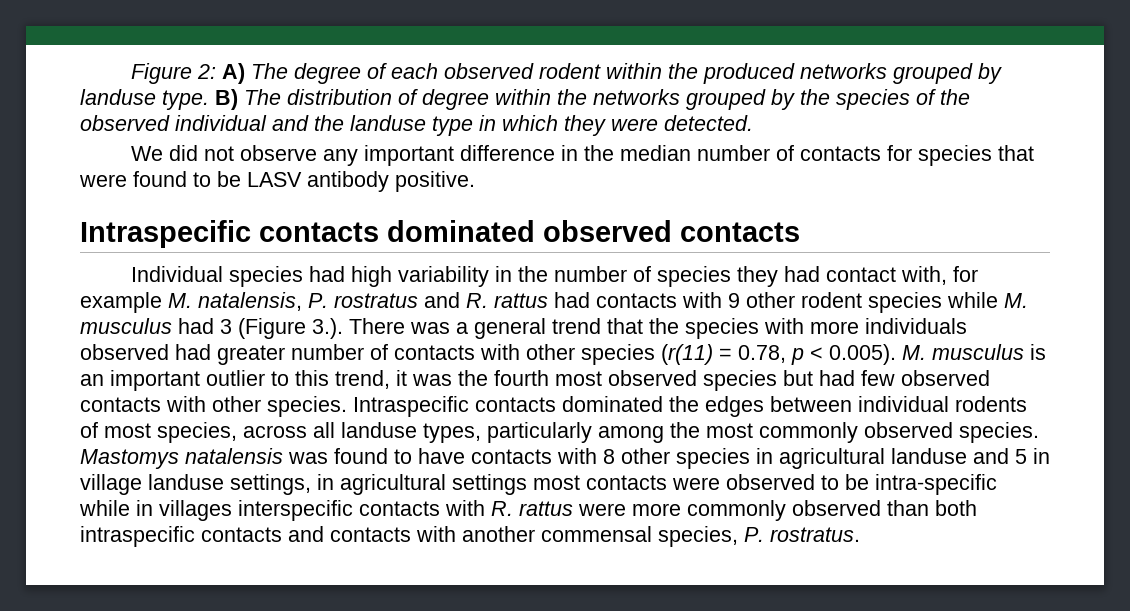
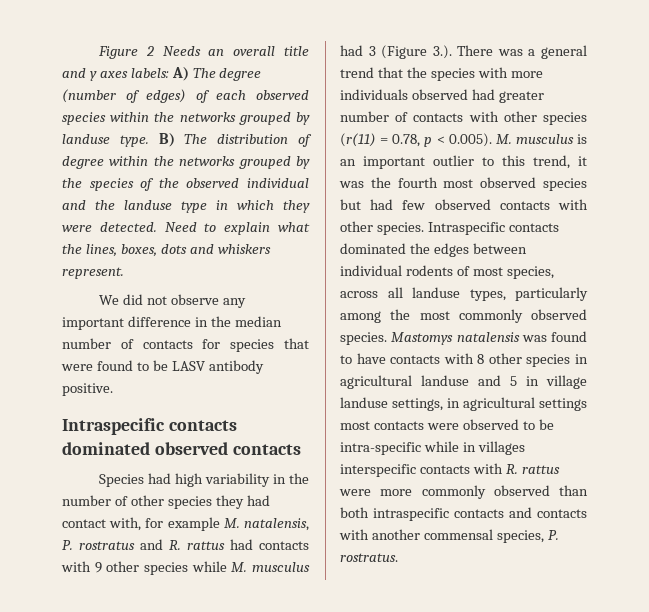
[196,63,361,84] 2: A) The degree -> [145,46,309,56] [62,67,262,81] [62,89,187,103] 2 Needs an overall title and y axes labels: A) The degree (number of edges)
[538,63,795,84] rodent within the produced -> [62,112,175,125] species within the
(753, 123) none -> [164,222,311,235] [62,244,271,257] [62,267,124,279] Need to explain what the lines, boxes, dots and whiskers represent.
[130,266,303,287] Individual species -> [99,474,145,487] Species
(651, 274) none -> [130,495,164,506] other
[801,292,862,308] rodent -> (140, 566) none

